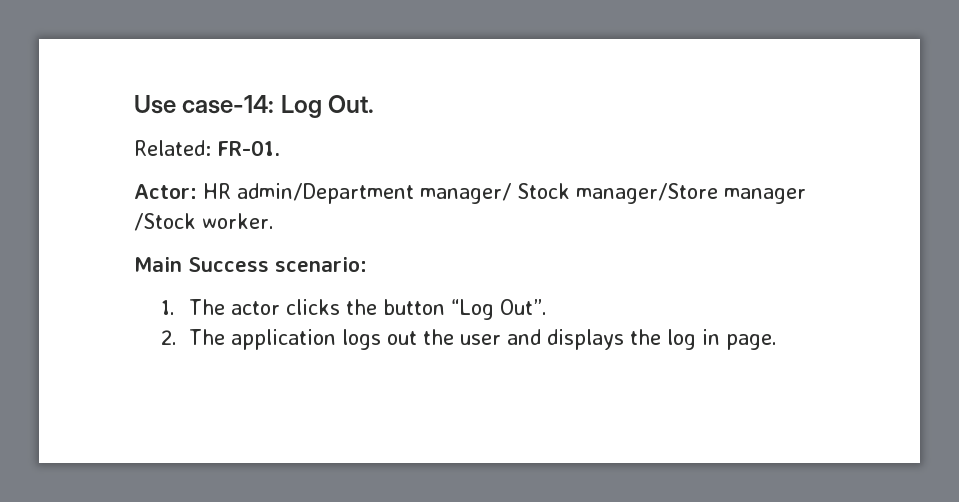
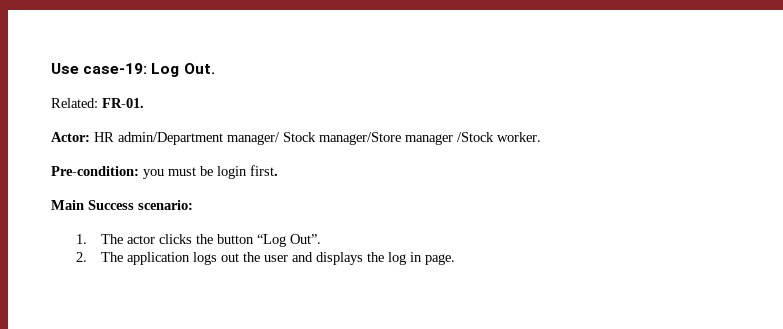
[182,95,275,114] case-14: -> [83,63,148,74] case-19:
(274, 221) none -> [51,165,278,179] // Pre-condition: you must be login first.

